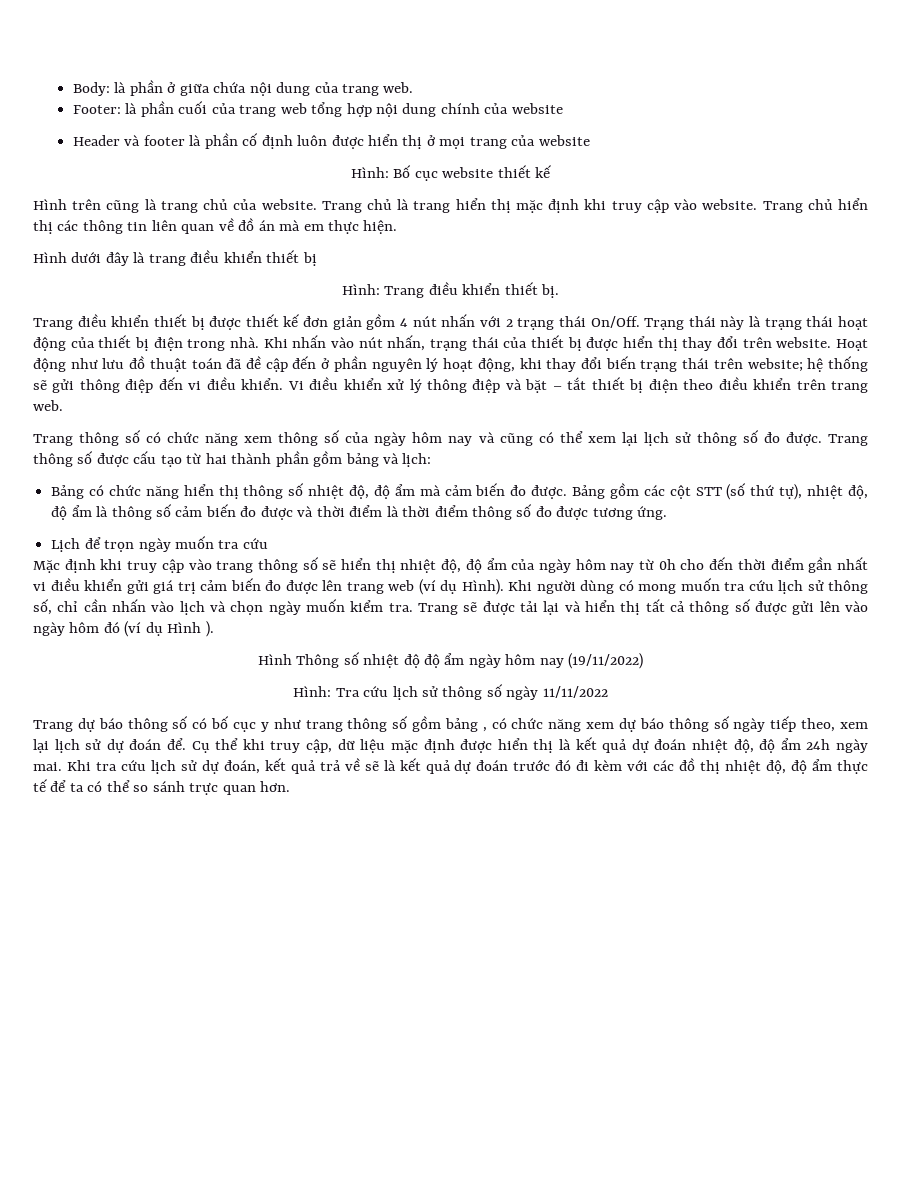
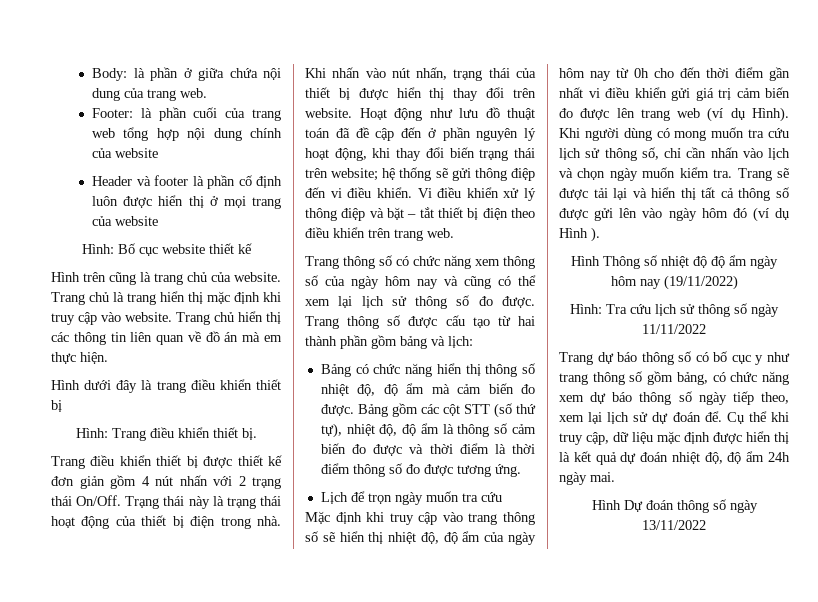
[444,718,487,732] bảng , -> [676,372,708,385] bảng,
[66,758,869,774] [33,779,291,795] Khi tra cứu lịch sử dự đoán, kết quả trả về sẽ là kết quả dự đoán trước đó đi kèm với các đồ thị nhiệt độ, độ ẩm thực tế để ta có thể so sánh trực quan hơn. -> [591,499,758,513] [642,520,706,530] // Hình Dự đoán thông số ngày 13/11/2022

